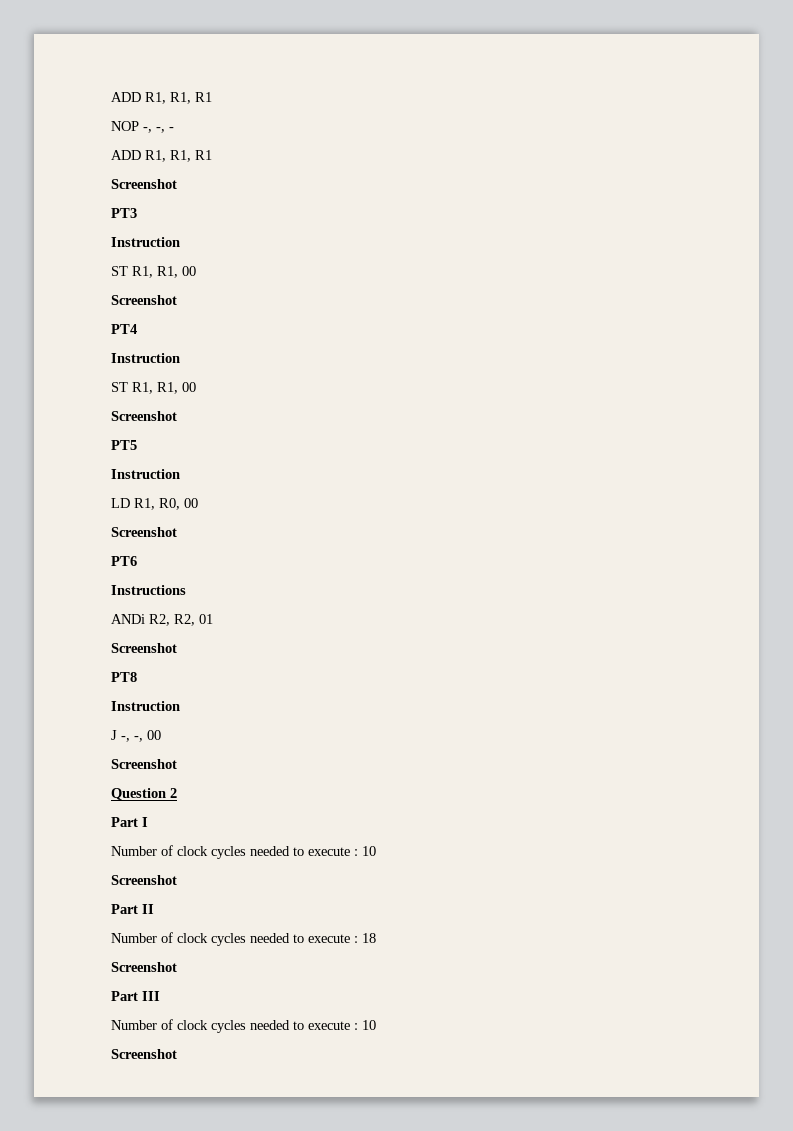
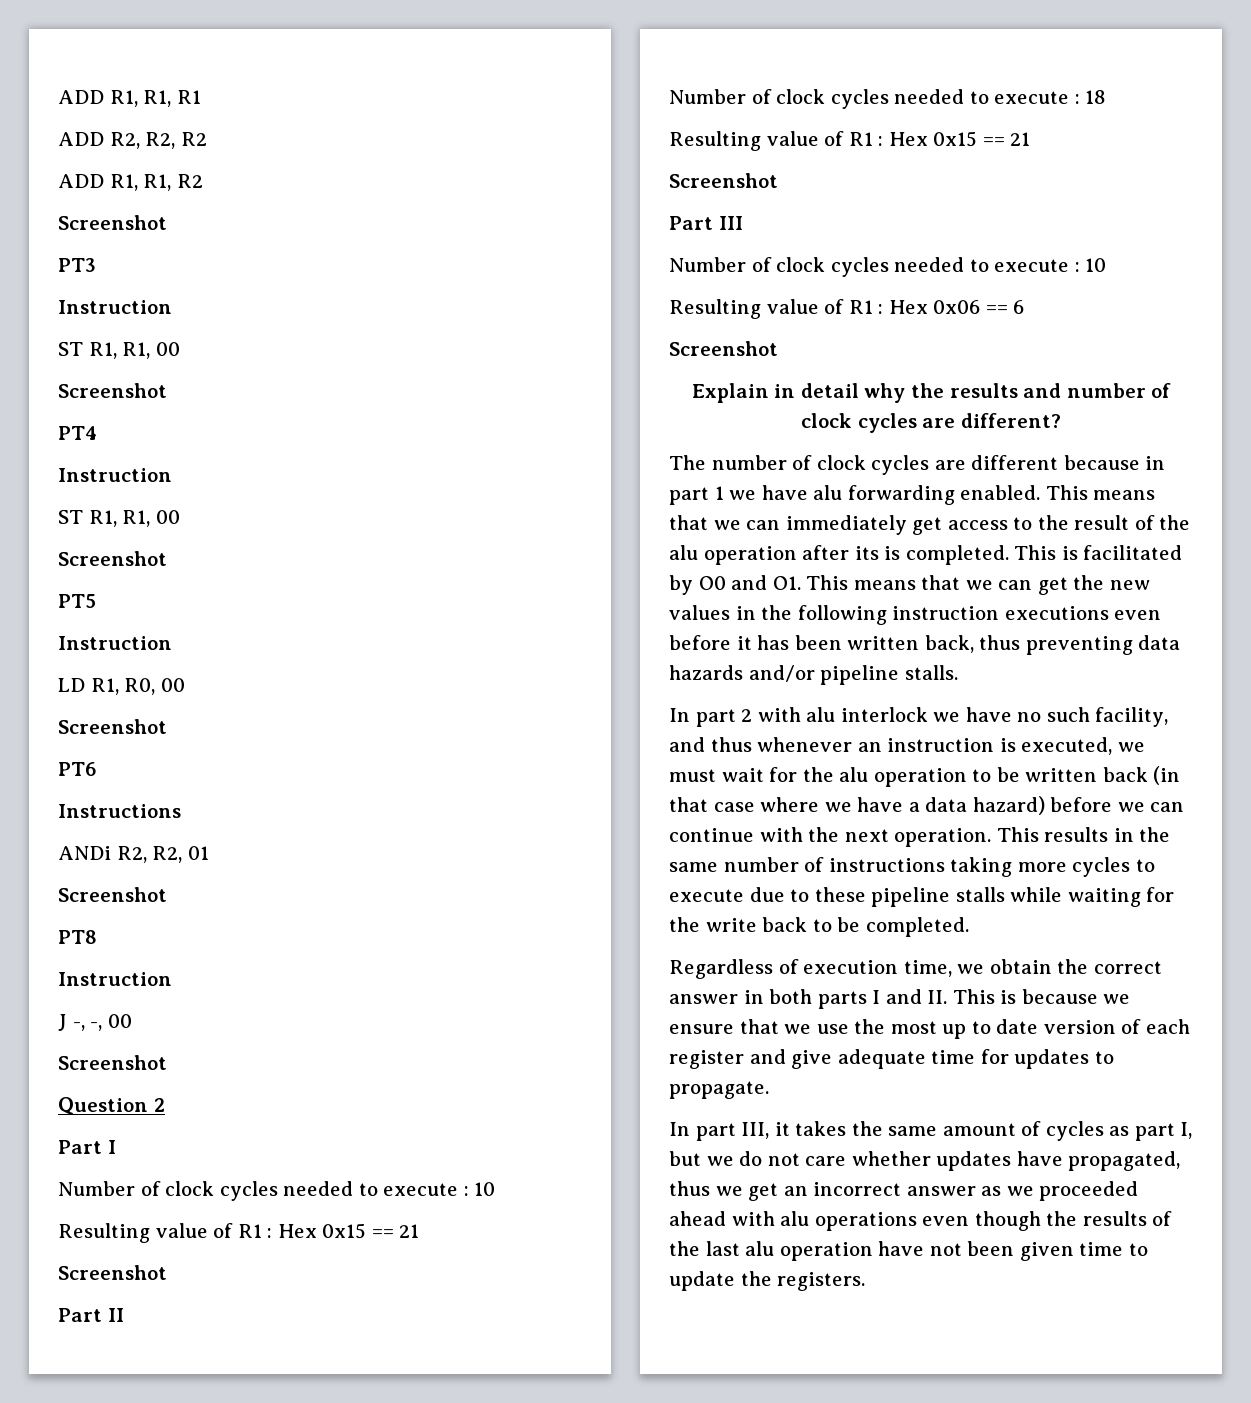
[111,92,212,104] [111,121,174,133] [111,150,212,162] ADD R1, R1, R1 // NOP -, -, - // ADD R1, R1, R1 -> [58,90,201,107] [58,132,207,149] [58,174,203,191] ADD R1, R1, R1 // ADD R2, R2, R2 // ADD R1, R1, R2
(376, 851) none -> [58,1223,420,1243] // Resulting value of R1 : Hex 0x15 == 21
(376, 938) none -> [669,131,1031,151] // Resulting value of R1 : Hex 0x15 == 21
[111,1049,177,1059] Screenshot -> [669,299,1025,319] [669,341,778,356] [691,383,1172,403] [801,413,1061,433] [669,455,1166,475] [669,485,1156,505] [669,515,1191,535] [669,545,1183,565] [669,575,1150,595] [669,605,1162,625] [669,635,1181,655] [669,665,958,685] [669,707,1169,727] [669,737,1145,755] [669,766,1181,787] [669,796,1185,815] [669,827,1171,847] [669,857,1155,877] [669,887,1175,907] [669,917,969,937] [669,959,1162,979] [669,989,1131,1009] [669,1019,1190,1039] [669,1049,1114,1069] [669,1081,769,1099] [669,1121,1193,1141] [669,1151,1181,1171] [669,1181,1139,1201] [669,1211,1173,1231] [669,1241,1148,1261] [669,1271,866,1291] Resulting value of R1 : Hex 0x06 == 6 // Screenshot // Explain in detail why the results and number of clock cycles are different? // The number of clock cycles are different because in part 1 we have alu forwarding enabled. This means that we can immediately get access to the result of the alu operation after its is completed. This is facilitated by O0 and O1. This means that we can get the new values in the following instruction executions even before it has been written back, thus preventing data hazards and/or pipeline stalls. // In part 2 with alu interlock we have no such facility, and thus whenever an instruction is executed, we must wait for the alu operation to be written back (in that case where we have a data hazard) before we can continue with the next operation. This results in the same number of instructions taking more cycles to execute due to these pipeline stalls while waiting for the write back to be completed. // Regardless of execution time, we obtain the correct answer in both parts I and II. This is because we ensure that we use the most up to date version of each register and give adequate time for updates to propagate. // In part III, it takes the same amount of cycles as part I, but we do not care whether updates have propagated, thus we get an incorrect answer as we proceeded ahead with alu operations even though the results of the last alu operation have not been given time to update the registers.

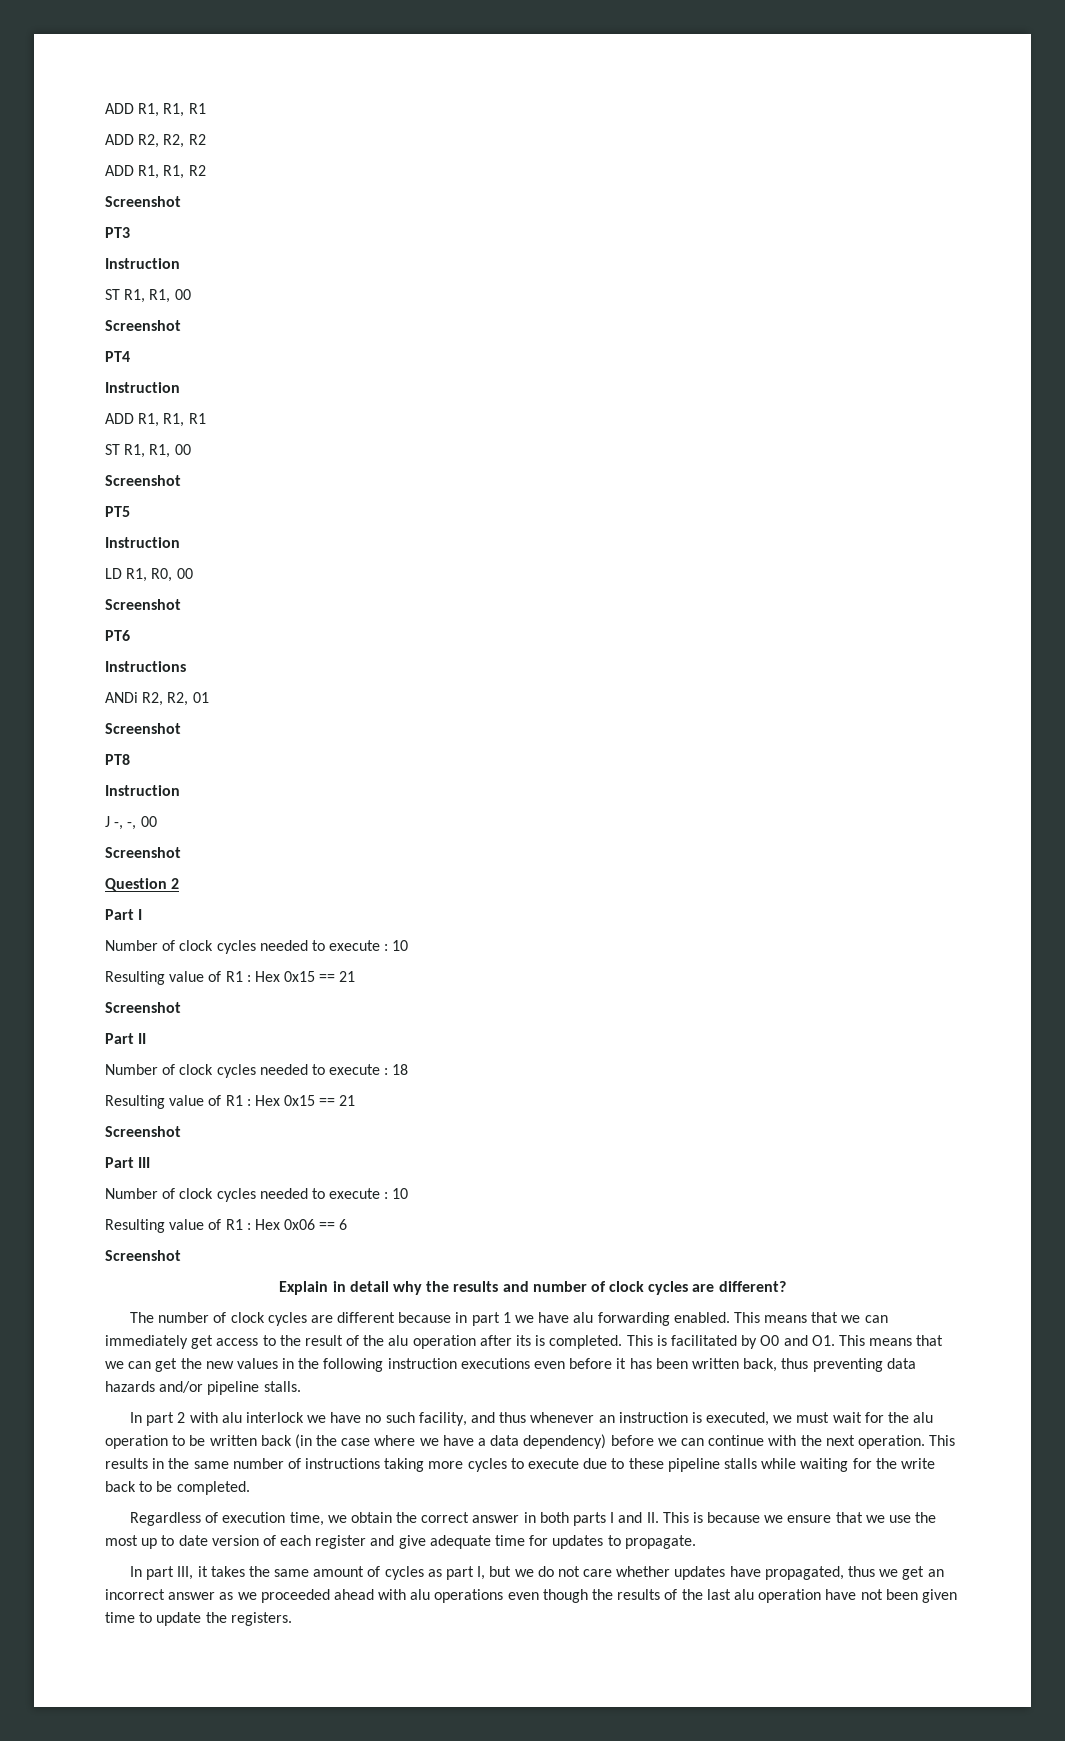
(172, 475) none -> [105,413,206,427] // ADD R1, R1, R1
[669,797,708,812] that -> [316,1435,338,1446] the
[972,796,1045,815] hazard) -> [523,1434,607,1449] dependency)

